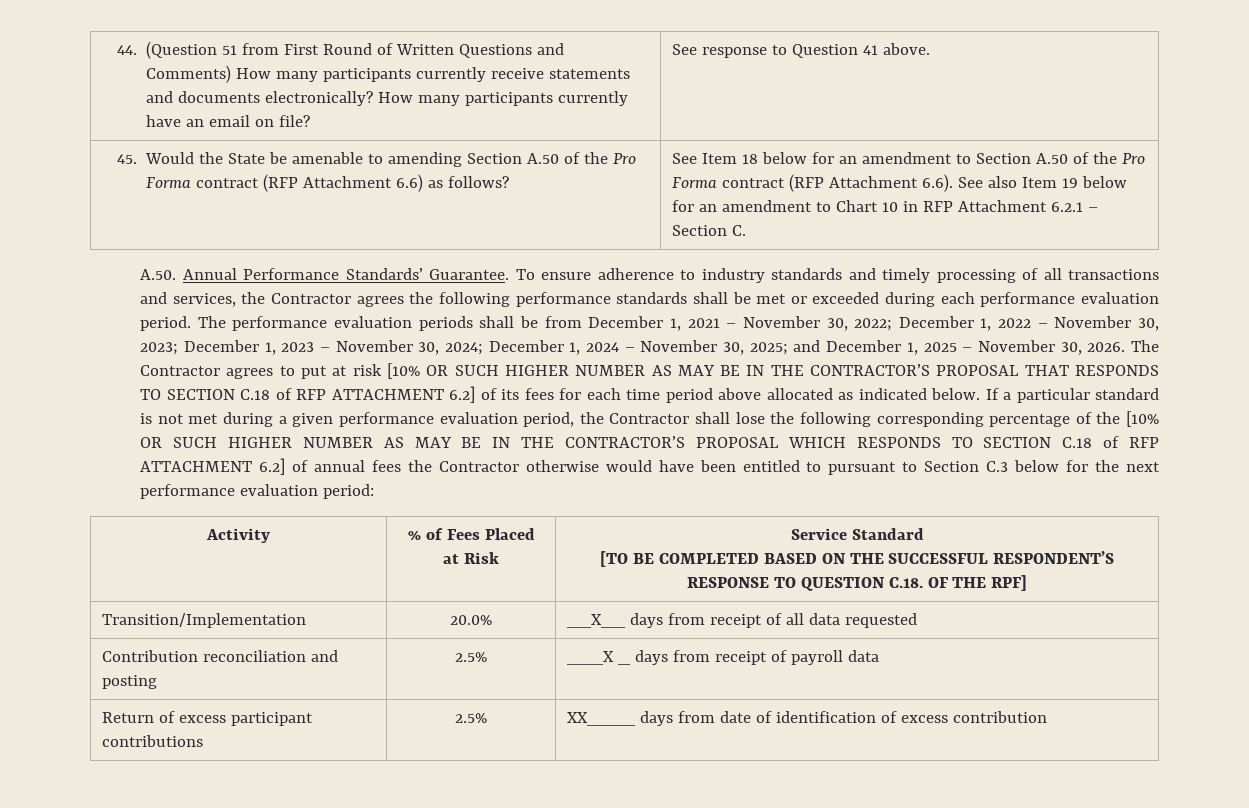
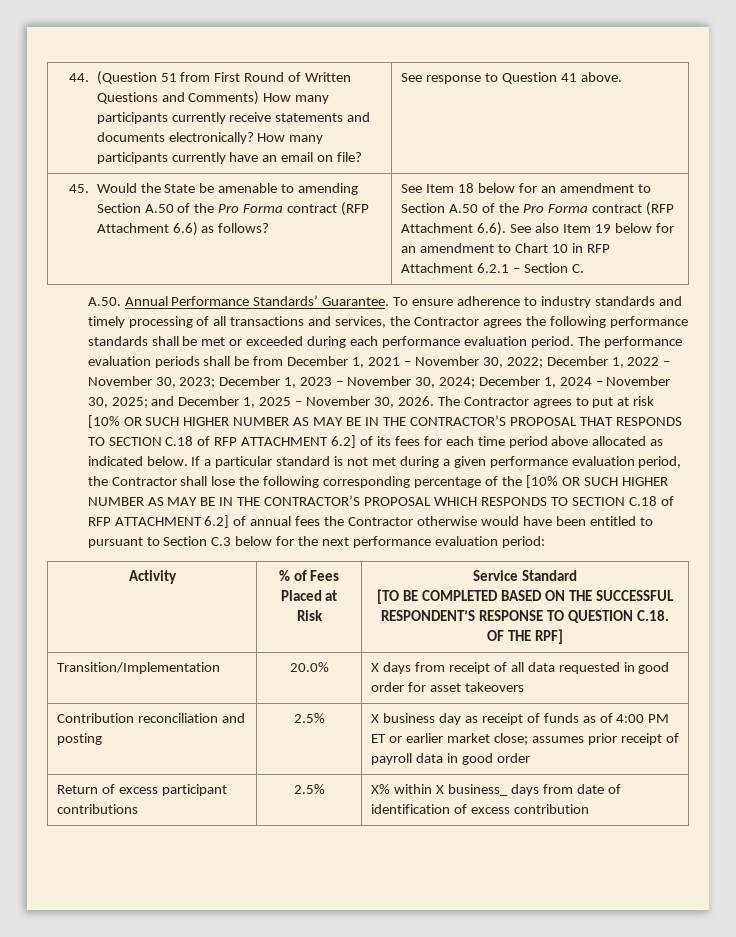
[566,614,626,628] __X__ -> [371,663,380,672] X
(917, 620) none -> [623,662,670,674] [371,682,524,692] in good order for asset takeovers
[566,650,710,665] ___X _ days from -> [371,713,670,725] [371,733,617,745] X business day as receipt of funds as of 4:00 PM ET or earlier market close; assumes prior
(879, 656) none -> [447,753,530,765] in good order
[566,712,636,726] XX____ -> [371,784,508,796] X% within X business_

